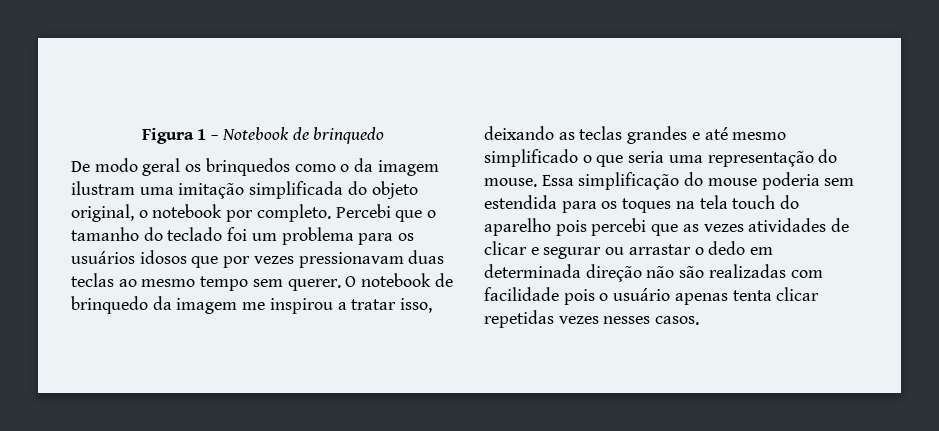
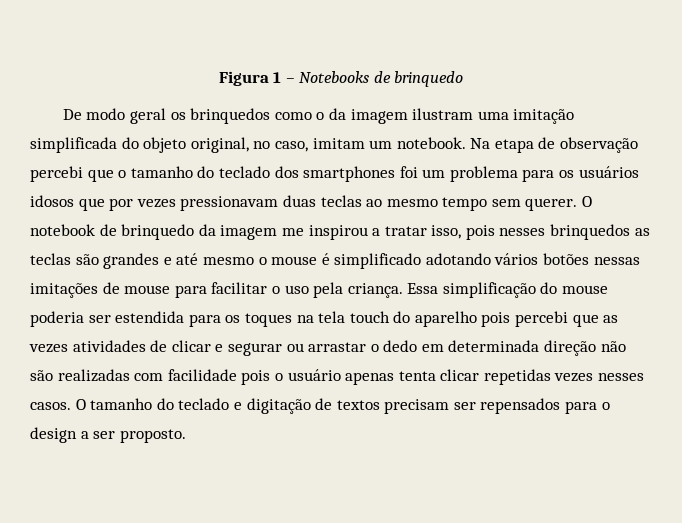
[221,127,289,140] Notebook -> [299,71,370,83] Notebooks
[138,204,391,222] o notebook por completo. Percebi -> [253,137,639,153] [30,166,83,182] no caso, imitam um notebook. Na etapa de observação percebi
(223, 234) none -> [274,166,396,182] dos smartphones
[484,126,554,140] deixando -> [465,224,631,240] pois nesses brinquedos
(623, 133) none -> [75,254,99,265] são
[484,149,838,167] [484,178,537,187] simplificado o que seria uma representação do mouse. -> [258,253,640,269] [30,282,403,298] o mouse é simplificado adotando vários botões nessas imitações de mouse para facilitar o uso pela criança.
[824,178,855,186] sem -> [88,315,111,323] ser
(700, 320) none -> [75,398,610,414] [30,427,186,443] O tamanho do teclado e digitação de textos precisam ser repensados para o design a ser proposto.

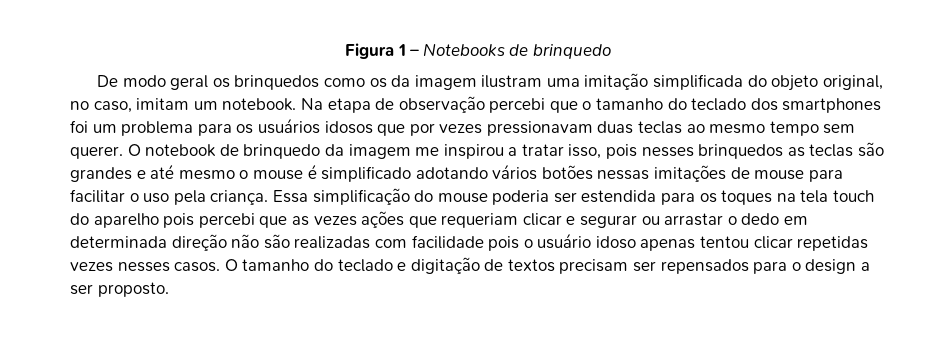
[316,112,325,120] o -> [369,78,387,88] os
[72,340,168,352] atividades de -> [361,211,519,228] ações que requeriam
[345,371,436,385] apenas tenta -> [595,236,750,251] idoso apenas tentou

